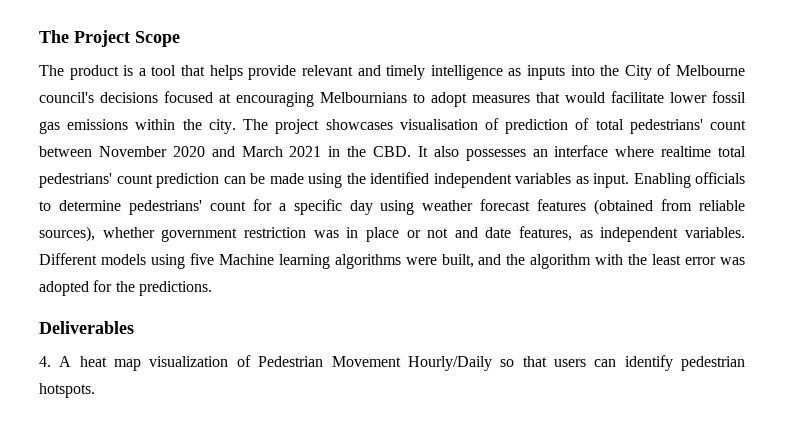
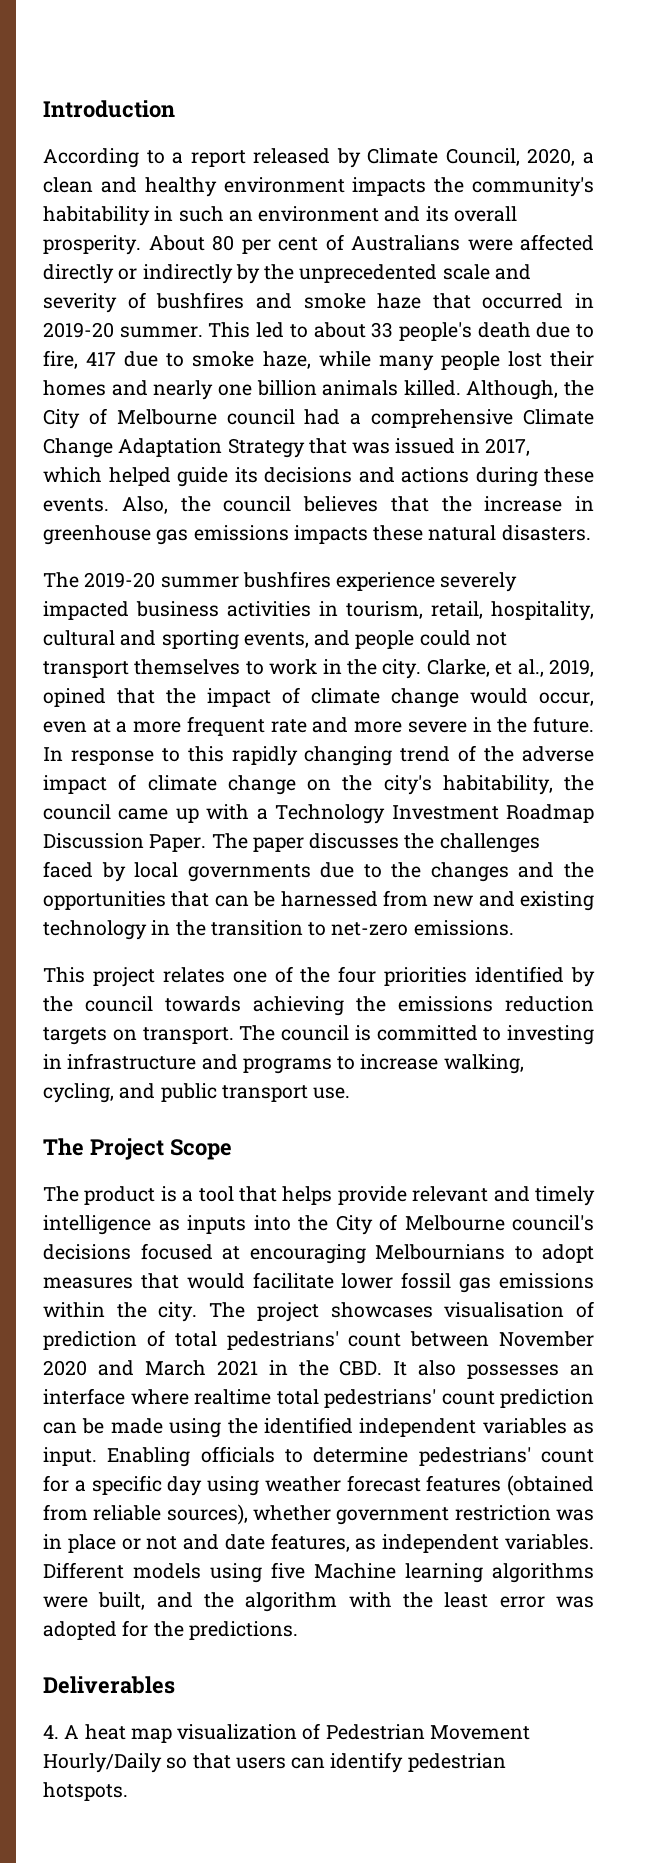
(39, 36) none -> [43,100,175,118] [43,148,594,168] [43,177,594,197] [43,206,517,226] [43,234,594,255] [43,264,531,284] [43,292,594,313] [43,322,594,341] [43,350,595,371] [43,380,594,400] [43,408,594,429] [43,438,530,458] [43,467,594,487] [43,496,594,514] [43,525,591,545] [43,571,518,592] [43,601,594,621] [43,630,507,650] [43,659,594,679] [43,687,594,708] [43,716,595,736] [43,745,595,766] [43,774,594,795] [43,804,594,824] [43,833,540,853] [43,861,594,882] [43,890,594,911] [43,920,514,940] [43,966,596,987] [43,996,594,1016] [43,1025,594,1045] [43,1053,524,1074] [43,1083,351,1103] Introduction // According to a report released by Climate Council, 2020, a clean and healthy environment impacts the community's habitability in such an environment and its overall prosperity. About 80 per cent of Australians were affected directly or indirectly by the unprecedented scale and severity of bushfires and smoke haze that occurred in 2019-20 summer. This led to about 33 people's death due to fire, 417 due to smoke haze, while many people lost their homes and nearly one billion animals killed. Although, the City of Melbourne council had a comprehensive Climate Change Adaptation Strategy that was issued in 2017, which helped guide its decisions and actions during these events. Also, the council believes that the increase in greenhouse gas emissions impacts these natural disasters. // The 2019-20 summer bushfires experience severely impacted business activities in tourism, retail, hospitality, cultural and sporting events, and people could not transport themselves to work in the city. Clarke, et al., 2019, opined that the impact of climate change would occur, even at a more frequent rate and more severe in the future. In response to this rapidly changing trend of the adverse impact of climate change on the city's habitability, the council came up with a Technology Investment Roadmap Discussion Paper. The paper discusses the challenges faced by local governments due to the changes and the opportunities that can be harnessed from new and existing technology in the transition to net-zero emissions. // This project relates one of the four priorities identified by the council towards achieving the emissions reduction targets on transport. The council is committed to investing in infrastructure and programs to increase walking, cycling, and public transport use. //

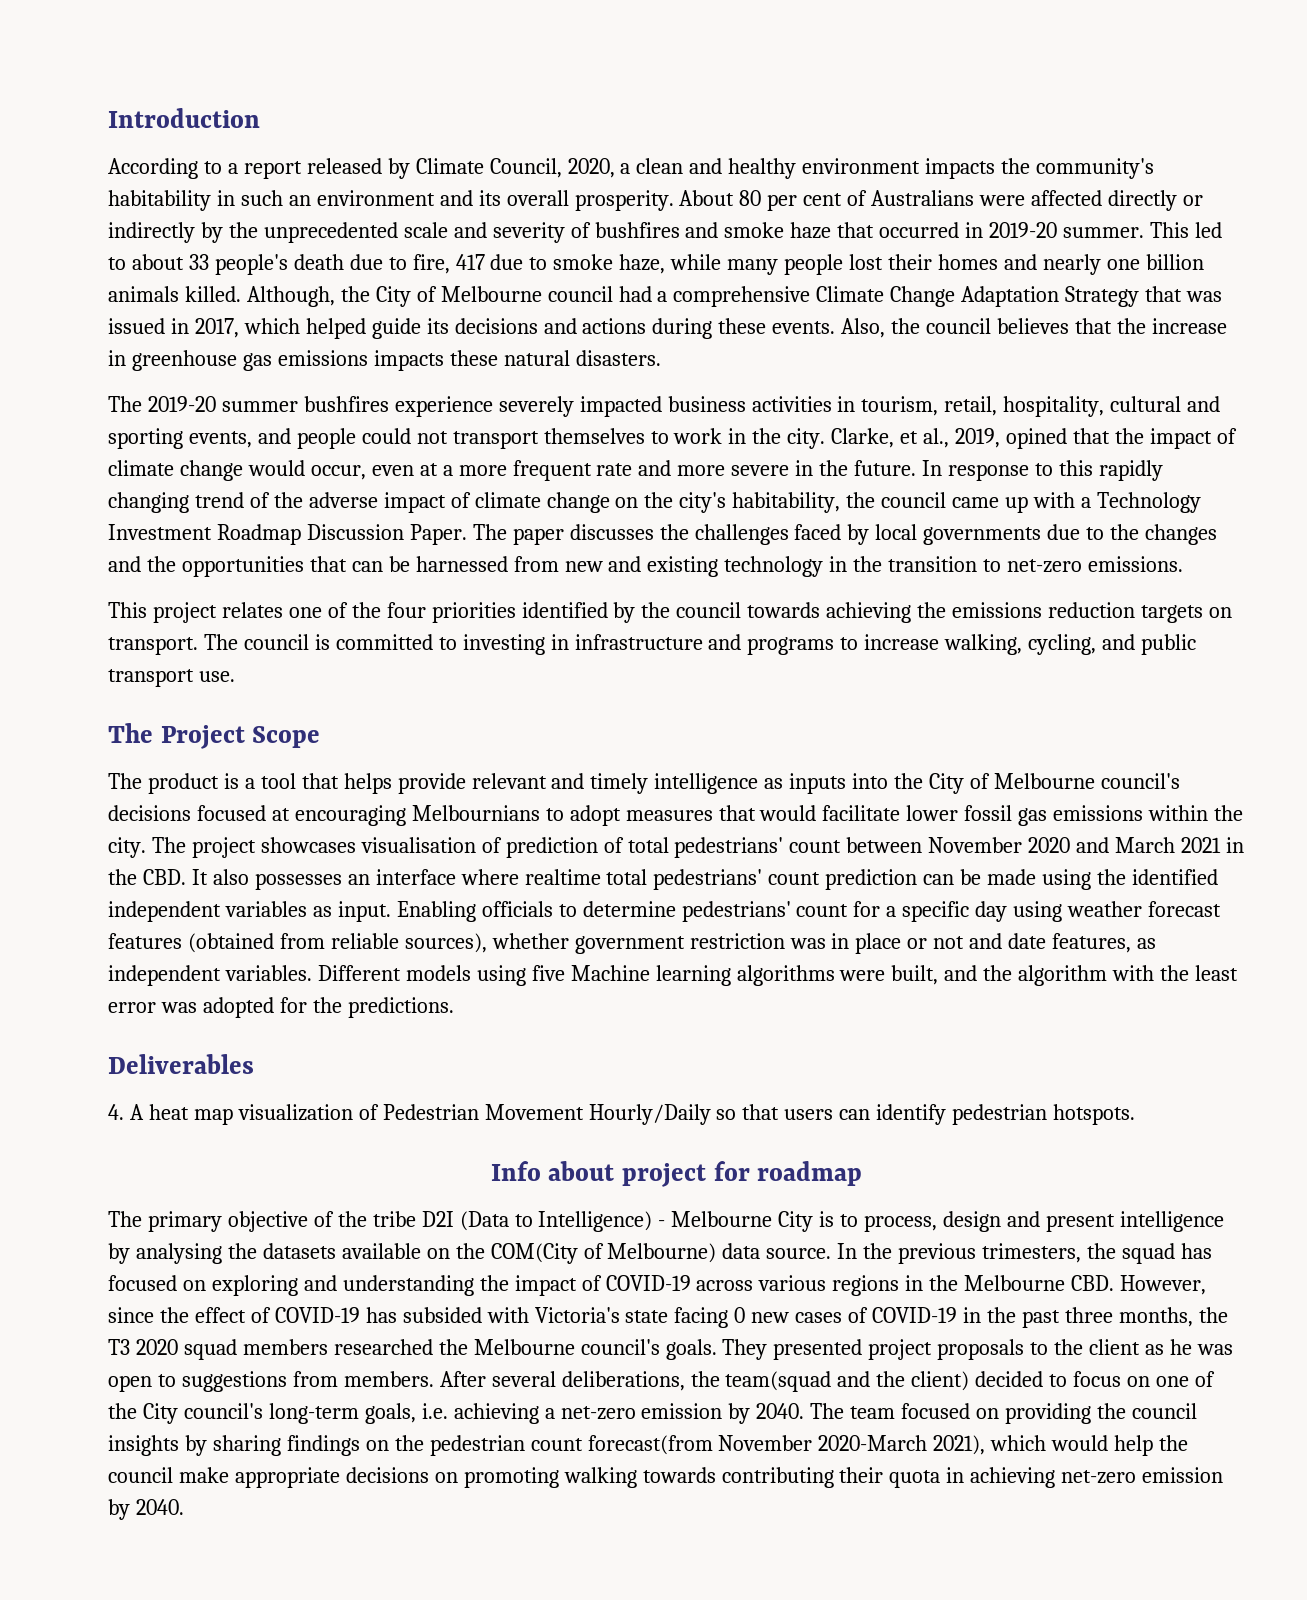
(128, 1791) none -> [490,1161,863,1187] [108,1211,1224,1232] [108,1243,1212,1264] [108,1275,1207,1296] [108,1307,1228,1328] [108,1339,1233,1360] [108,1371,1215,1392] [108,1403,1197,1424] [108,1435,1189,1456] [108,1467,1224,1488] [108,1499,184,1520] // Info about project for roadmap // The primary objective of the tribe D2I (Data to Intelligence) - Melbourne City is to process, design and present intelligence by analysing the datasets available on the COM(City of Melbourne) data source. In the previous trimesters, the squad has focused on exploring and understanding the impact of COVID-19 across various regions in the Melbourne CBD. However, since the effect of COVID-19 has subsided with Victoria's state facing 0 new cases of COVID-19 in the past three months, the T3 2020 squad members researched the Melbourne council's goals. They presented project proposals to the client as he was open to suggestions from members. After several deliberations, the team(squad and the client) decided to focus on one of the City council's long-term goals, i.e. achieving a net-zero emission by 2040. The team focused on providing the council insights by sharing findings on the pedestrian count forecast(from November 2020-March 2021), which would help the council make appropriate decisions on promoting walking towards contributing their quota in achieving net-zero emission by 2040.

